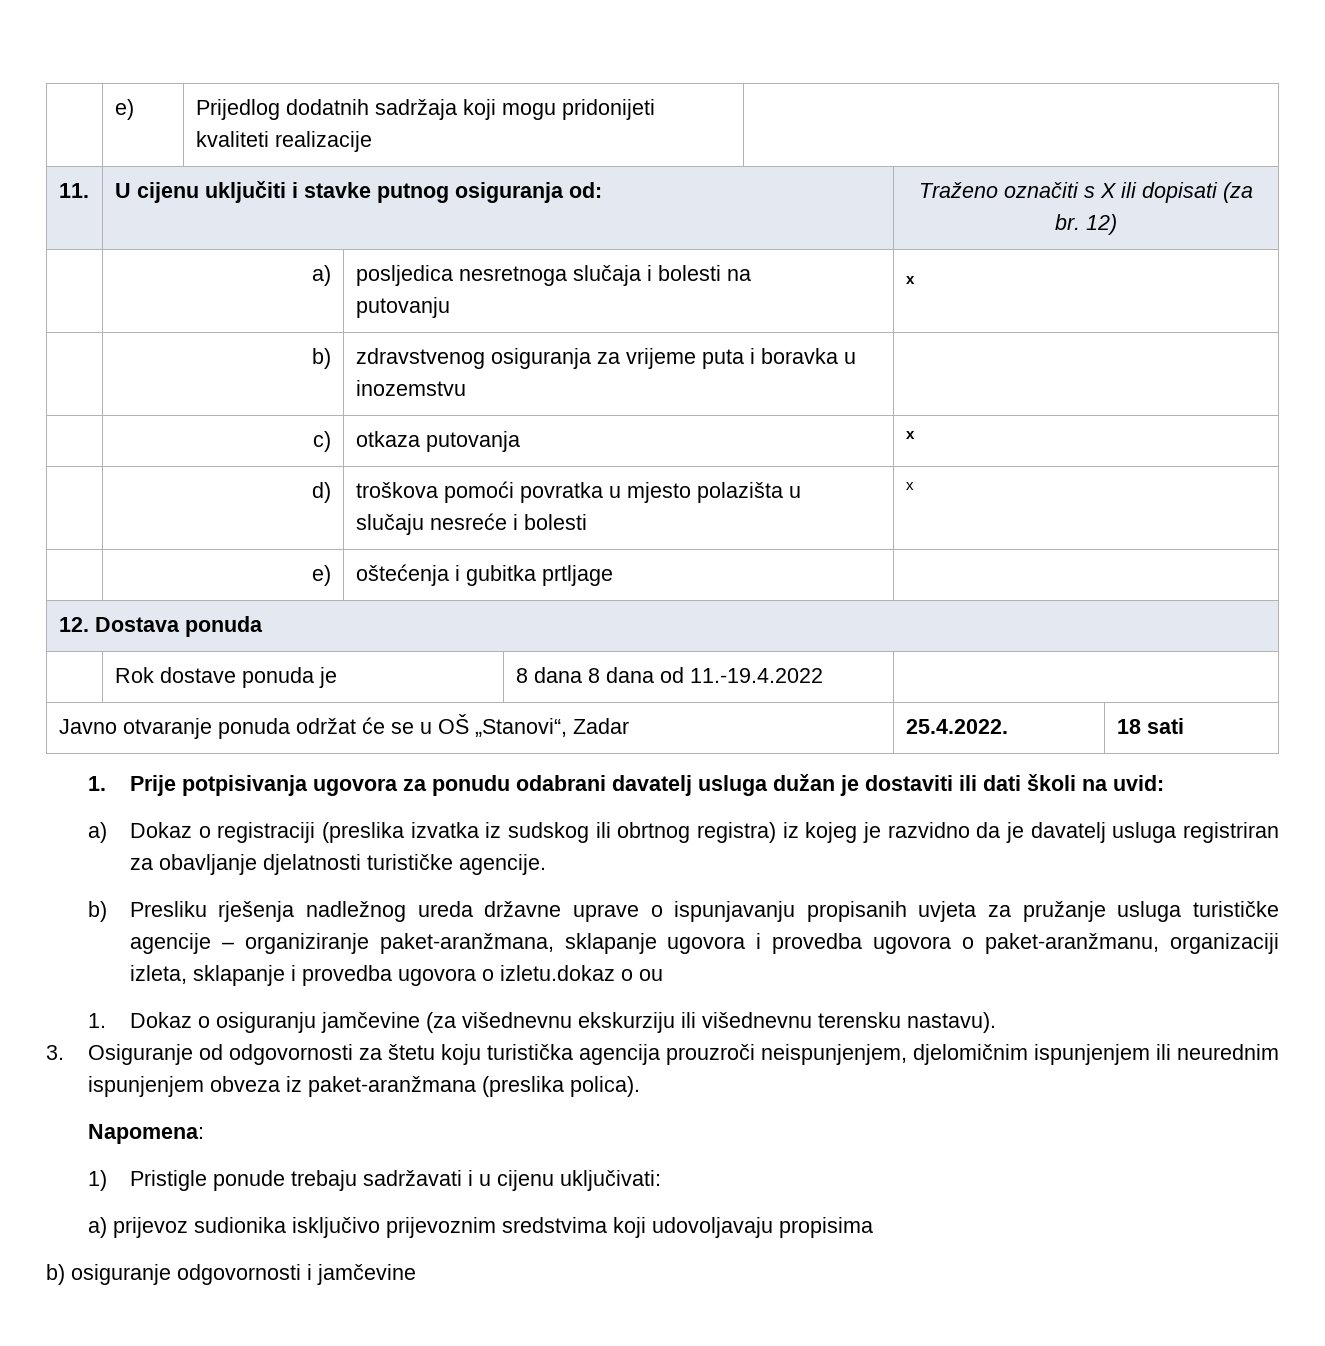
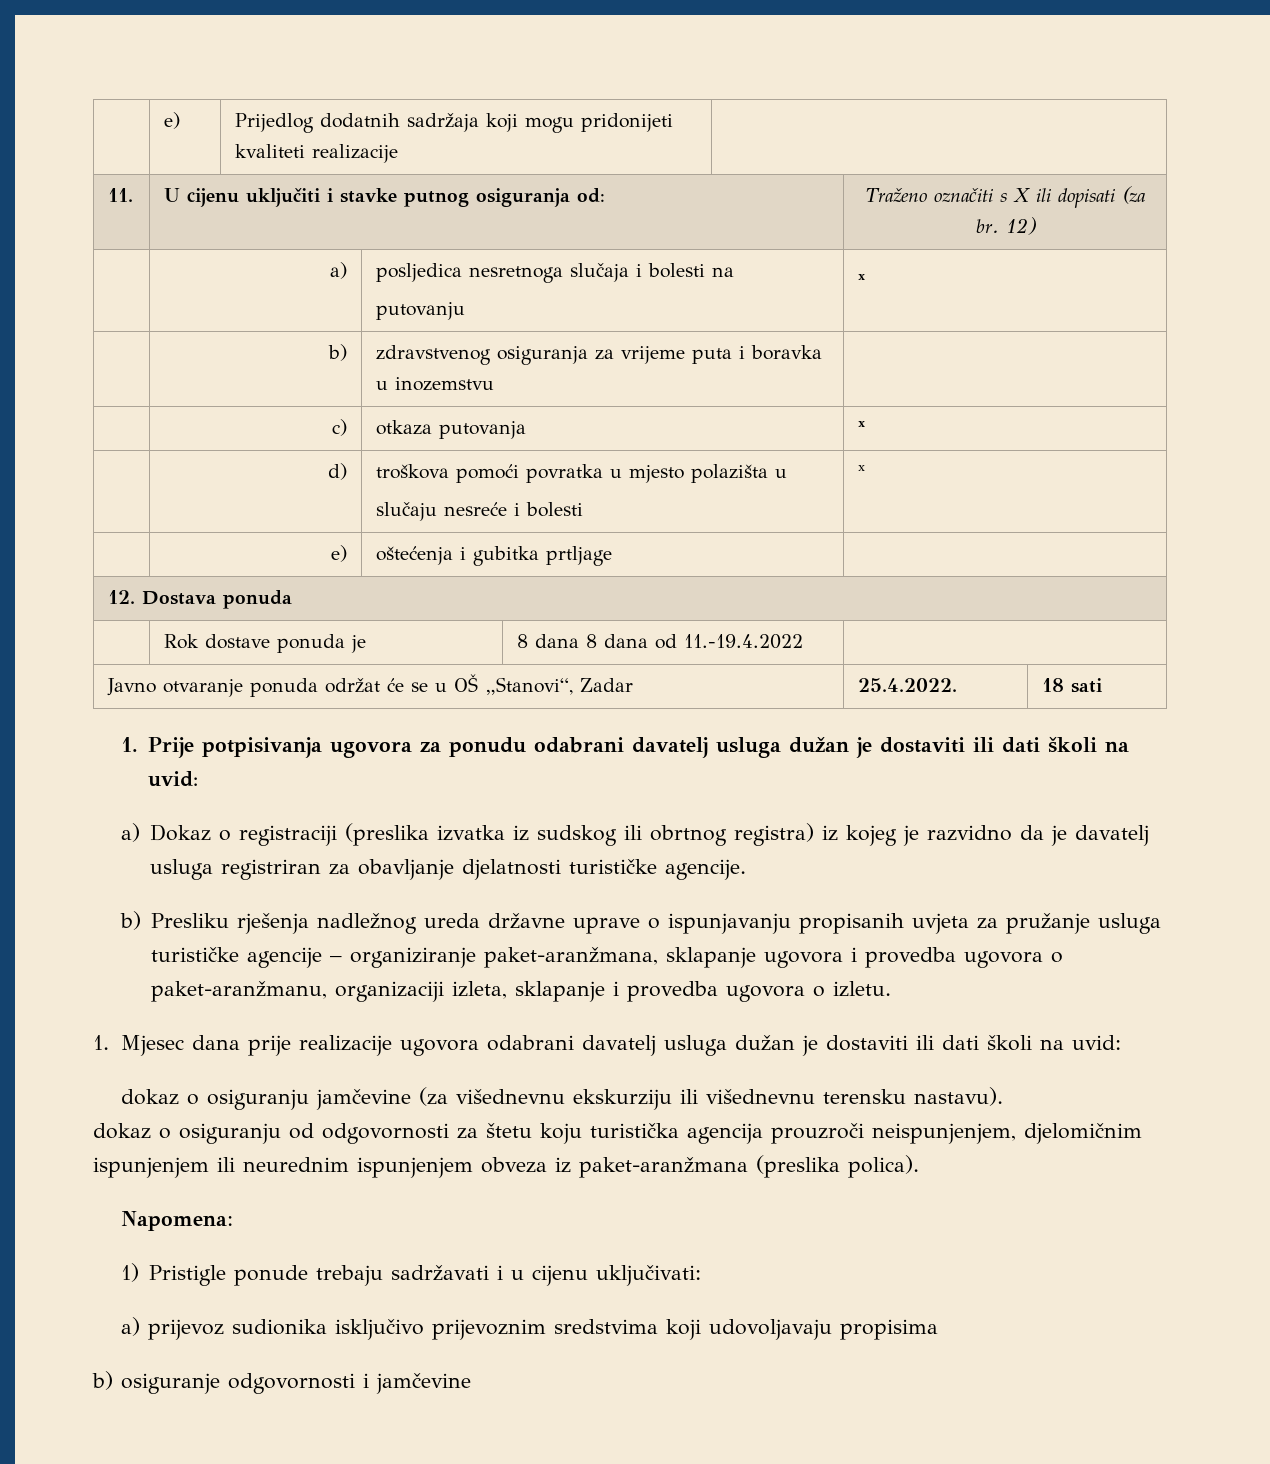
[499,965,663,981] [87,1012,192,1028] izletu.dokaz o ou // 1. Dokaz -> [833,981,892,997] [93,1035,1121,1056] [120,1089,179,1105] izletu. // 1. Mjesec dana prije realizacije ugovora odabrani davatelj usluga dužan je dostaviti ili dati školi na uvid: // dokaz
[46,1044,193,1065] 3. Osiguranje -> [93,1123,281,1144] dokaz o osiguranju

